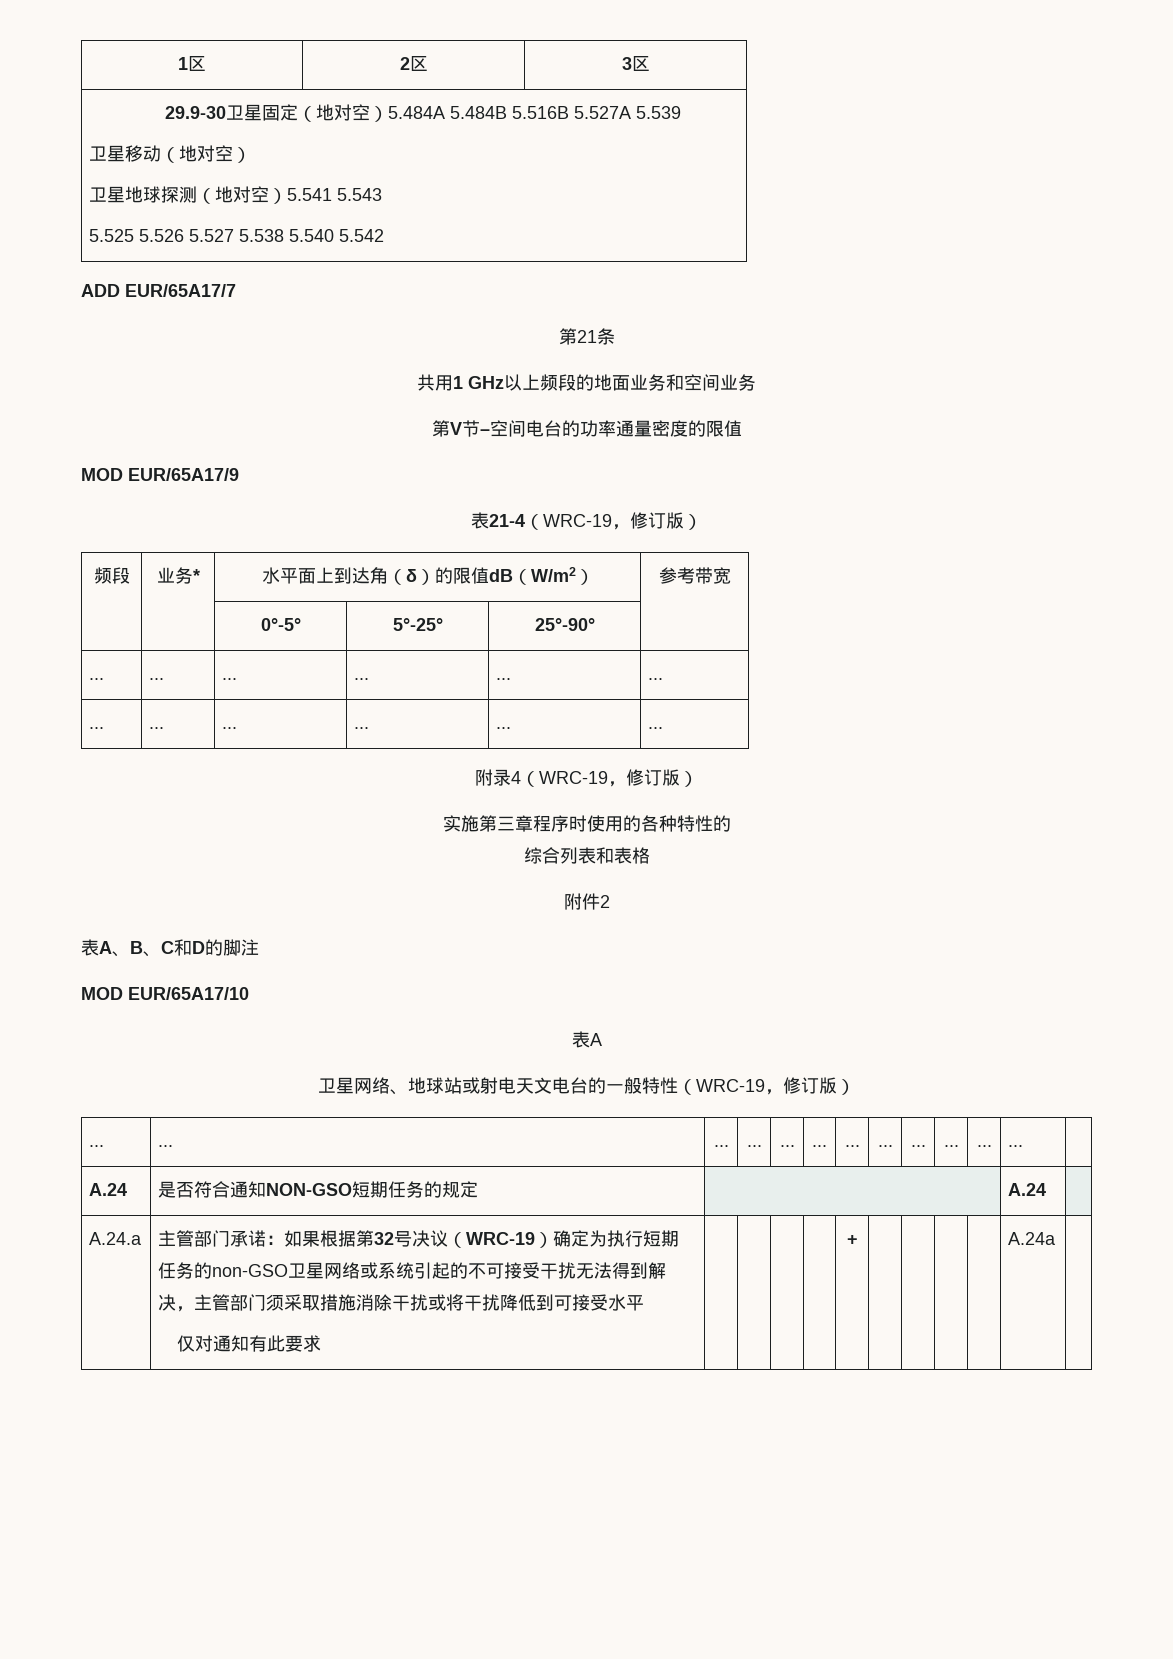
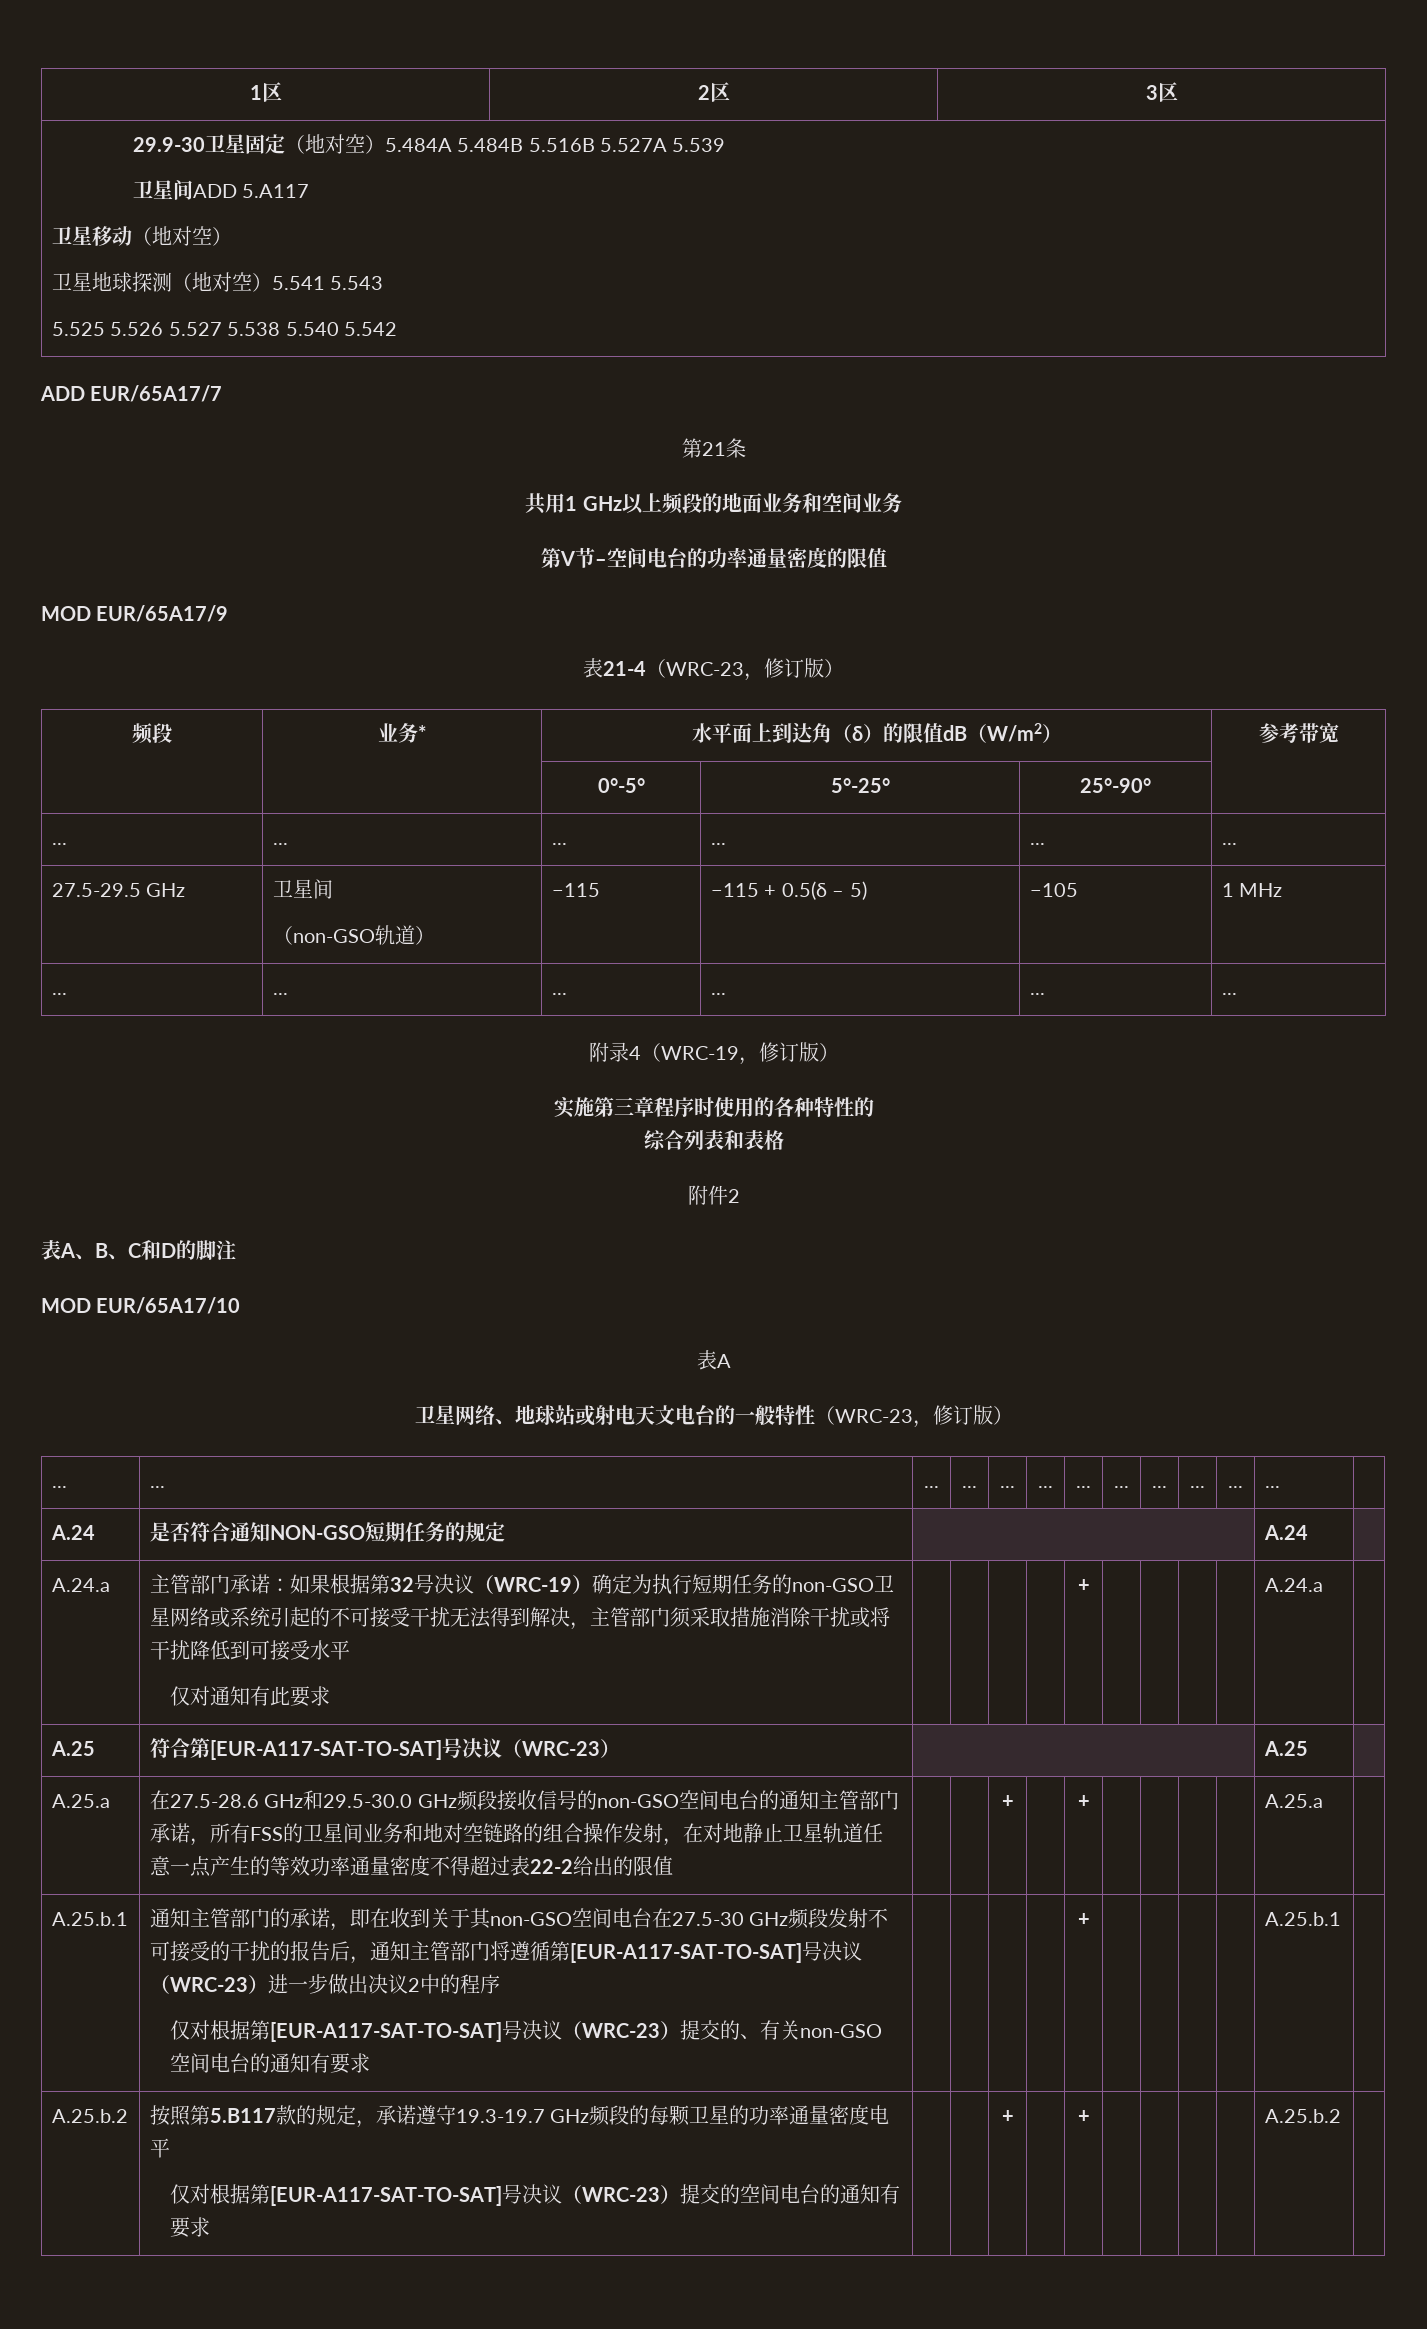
(682, 112) none -> [132,180,310,200] // 卫星间ADD 5.A117
[543,514,612,527] WRC-19 -> [666,662,744,676] WRC-23
(664, 679) none -> [51,883,186,897] [272,879,333,899] [272,925,435,945] [551,883,600,897] [710,881,867,900] [1029,883,1078,897] [1221,883,1283,897] // 27.5-29.5 GHz | 卫星间 // （non-GSO轨道） | −115 | −115 + 0.5(δ – 5) | −105 | 1 MHz
[696,1079,765,1092] WRC-19 -> [834,1409,913,1423] WRC-23
[1008,1232,1057,1245] A.24a -> [1264,1578,1323,1592] [50,1741,95,1756] [149,1738,620,1760] [1263,1741,1308,1756] [51,1794,110,1808] [149,1790,899,1811] [149,1823,883,1846] [149,1855,673,1877] [1001,1795,1014,1808] [1077,1795,1090,1808] [1264,1794,1323,1808] [51,1912,128,1926] [149,1908,889,1931] [149,1941,862,1964] [149,1974,500,1994] [170,2020,883,2042] [170,2053,371,2074] [1077,1913,1090,1926] [1264,1912,1341,1926] [51,2109,128,2123] [149,2104,890,2128] [149,2138,170,2158] [170,2184,901,2206] [170,2217,211,2238] [1001,2110,1014,2123] [1077,2110,1090,2123] [1264,2109,1341,2123] A.24.a | // A.25 | 符合第[EUR-A117-SAT-TO-SAT]号决议（WRC-23） | | A.25 | // A.25.a | 在27.5-28.6 GHz和29.5-30.0 GHz频段接收信号的non-GSO空间电台的通知主管部门承诺，所有FSS的卫星间业务和地对空链路的组合操作发射，在对地静止卫星轨道任意一点产生的等效功率通量密度不得超过表22-2给出的限值 | | | + | | + | | | | | A.25.a | // A.25.b.1 | 通知主管部门的承诺，即在收到关于其non-GSO空间电台在27.5-30 GHz频段发射不可接受的干扰的报告后，通知主管部门将遵循第[EUR-A117-SAT-TO-SAT]号决议（WRC-23）进一步做出决议2中的程序 // 仅对根据第[EUR-A117-SAT-TO-SAT]号决议（WRC-23）提交的、有关non-GSO空间电台的通知有要求 | | | | | + | | | | | A.25.b.1 | // A.25.b.2 | 按照第5.B117款的规定，承诺遵守19.3-19.7 GHz频段的每颗卫星的功率通量密度电平 // 仅对根据第[EUR-A117-SAT-TO-SAT]号决议（WRC-23）提交的空间电台的通知有要求 | | | + | | + | | | | | A.25.b.2

